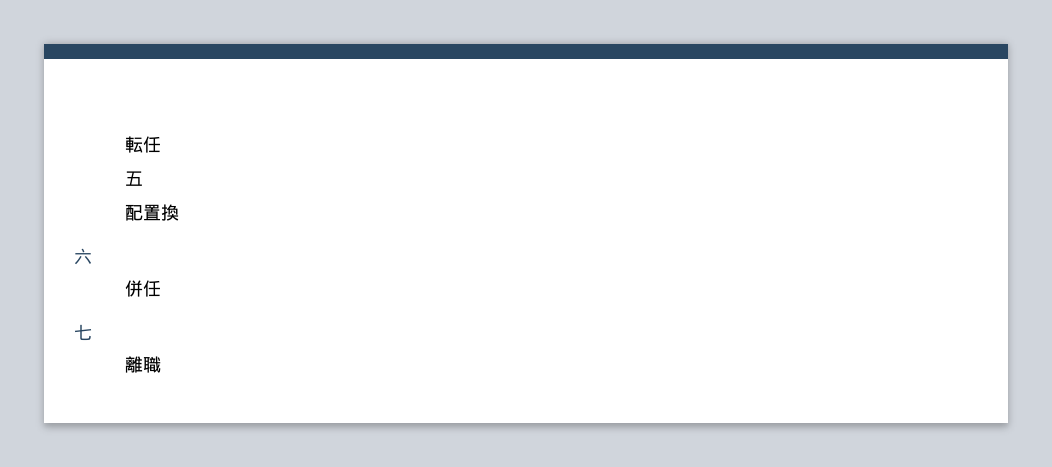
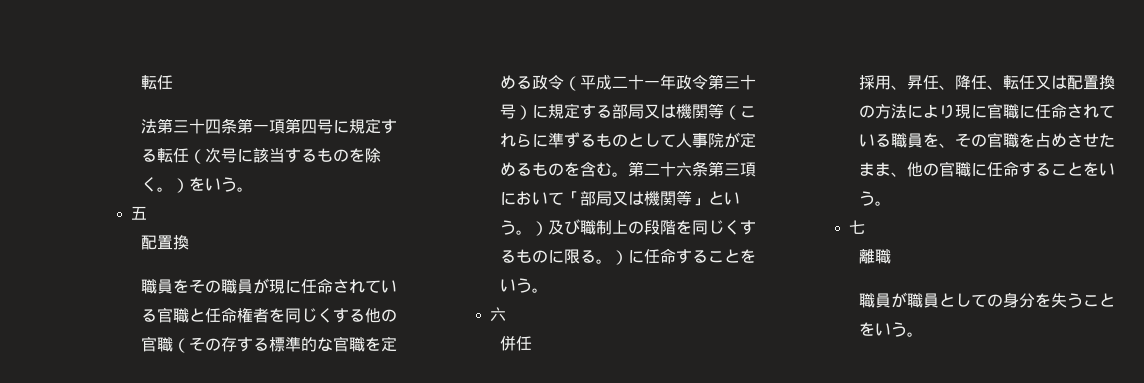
[124,171,143,186] [124,204,179,221] [74,248,92,265] [124,280,161,297] [74,324,92,341] [124,356,161,373] 五 // 配置換 // 六 // 併任 // 七 // 離職 -> [141,118,398,134] [141,147,382,164] [141,177,254,193] [131,206,148,220] [141,235,190,250] [141,278,398,294] [141,307,398,323] [141,336,398,353] [500,74,757,91] [500,103,757,120] [500,132,757,148] [500,161,757,177] [500,190,741,206] [500,219,757,236] [500,248,757,265] [500,278,549,293] [490,307,507,322] [500,336,533,351] [859,75,1116,90] [859,103,1116,119] [859,132,1116,148] [859,161,1116,177] [859,191,892,206] [849,220,866,234] [859,248,892,264] [859,292,1116,308] [859,322,924,337] 法第三十四条第一項第四号に規定する転任（次号に該当するものを除く。）をいう。 // 五 // 配置換 // 職員をその職員が現に任命されている官職と任命権者を同じくする他の官職（その存する標準的な官職を定める政令（平成二十一年政令第三十号）に規定する部局又は機関等（これらに準ずるものとして人事院が定めるものを含む。第二十六条第三項において「部局又は機関等」という。）及び職制上の段階を同じくするものに限る。）に任命することをいう。 // 六 // 併任 // 採用、昇任、降任、転任又は配置換の方法により現に官職に任命されている職員を、その官職を占めさせたまま、他の官職に任命することをいう。 // 七 // 離職 // 職員が職員としての身分を失うことをいう。

